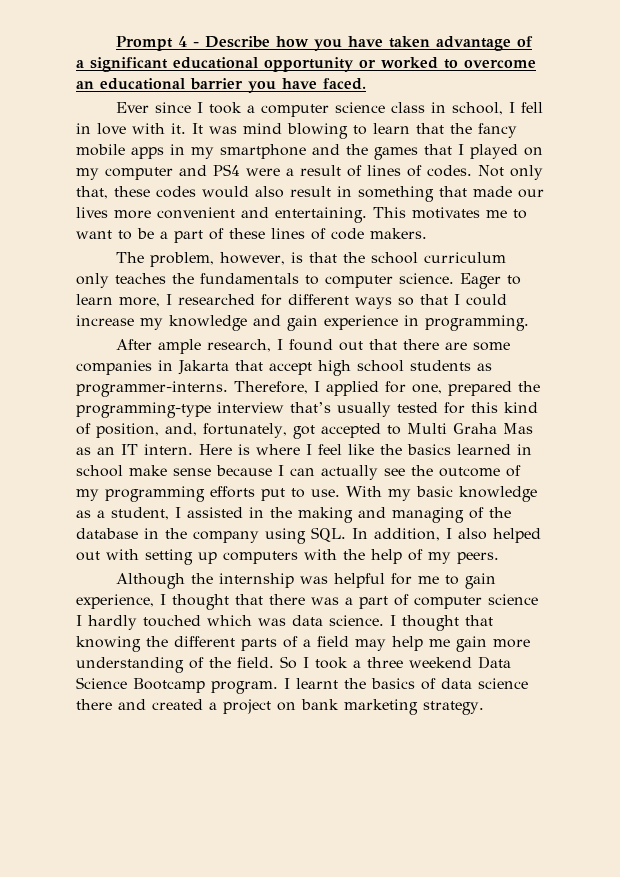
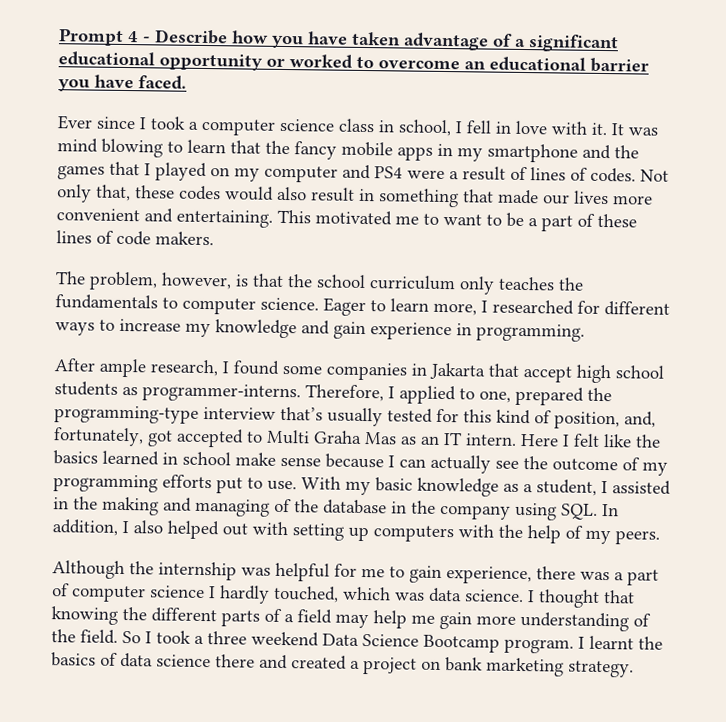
[412,207,480,219] motivates -> [315,210,392,226] motivated
[398,294,507,306] so that I could -> [99,319,115,331] to
[339,339,468,351] out that there are -> (279, 367) none
[385,381,406,393] for -> [459,388,475,400] to
[238,444,342,455] is where I feel -> [562,433,600,447] I felt
[160,594,263,610] I thought that -> (532, 575) none
[143,615,201,627] touched -> [273,585,339,603] touched,

